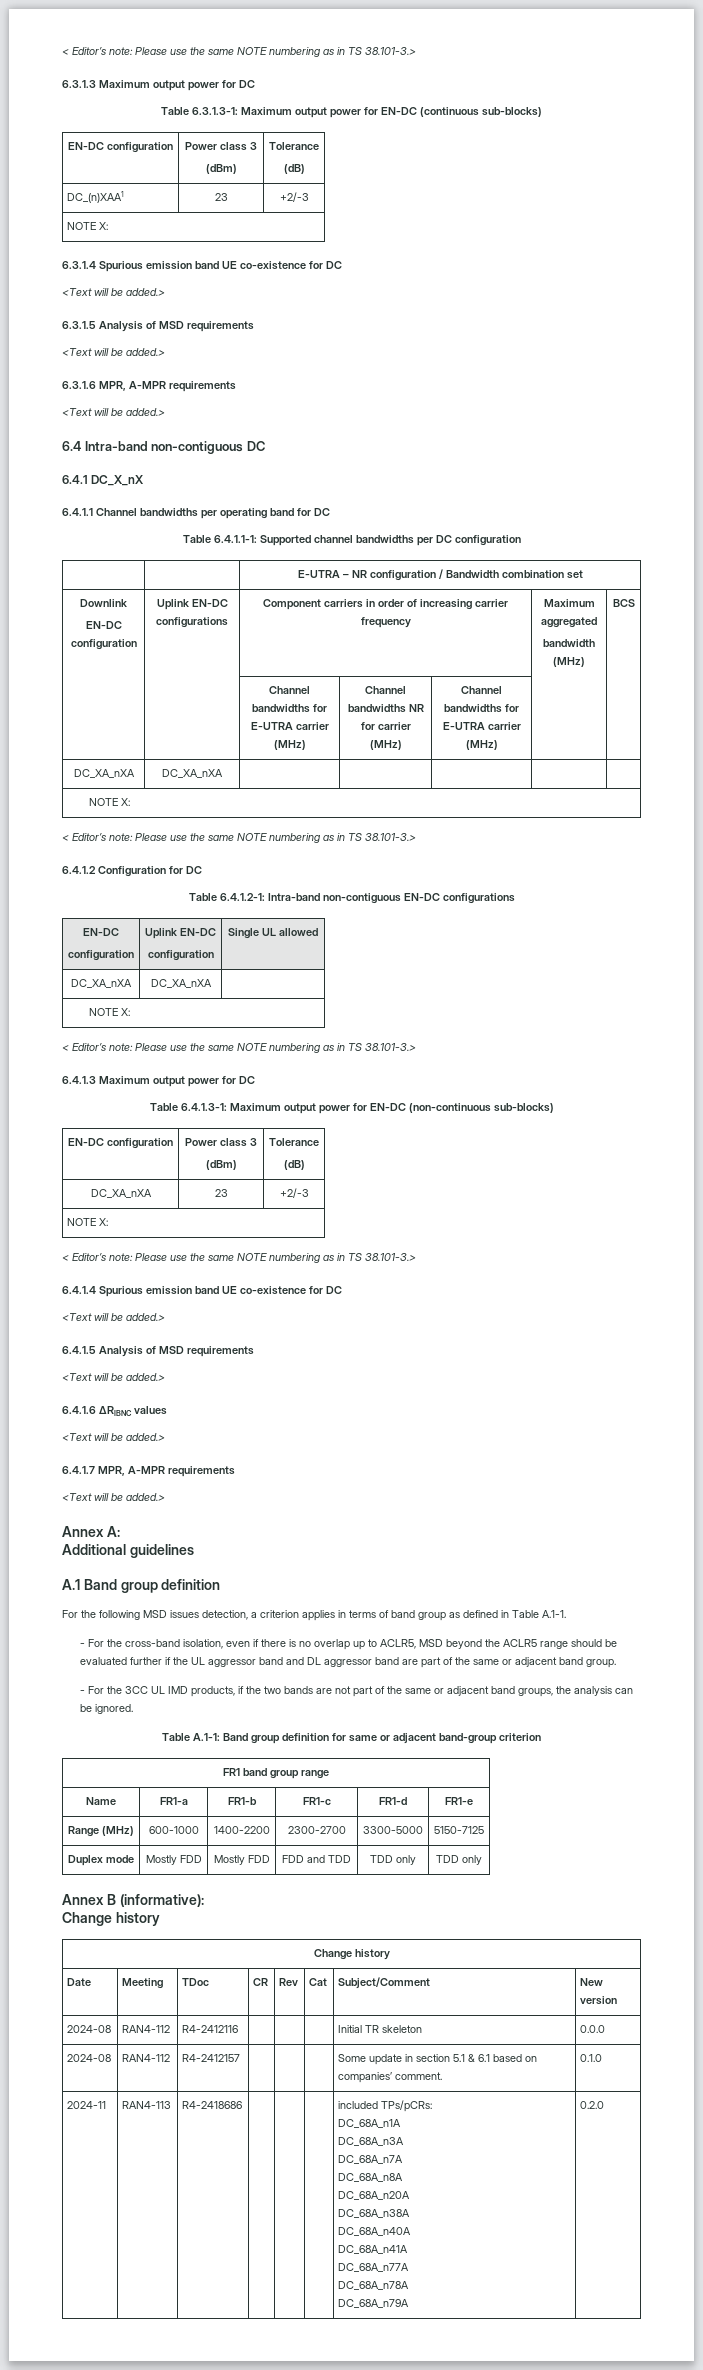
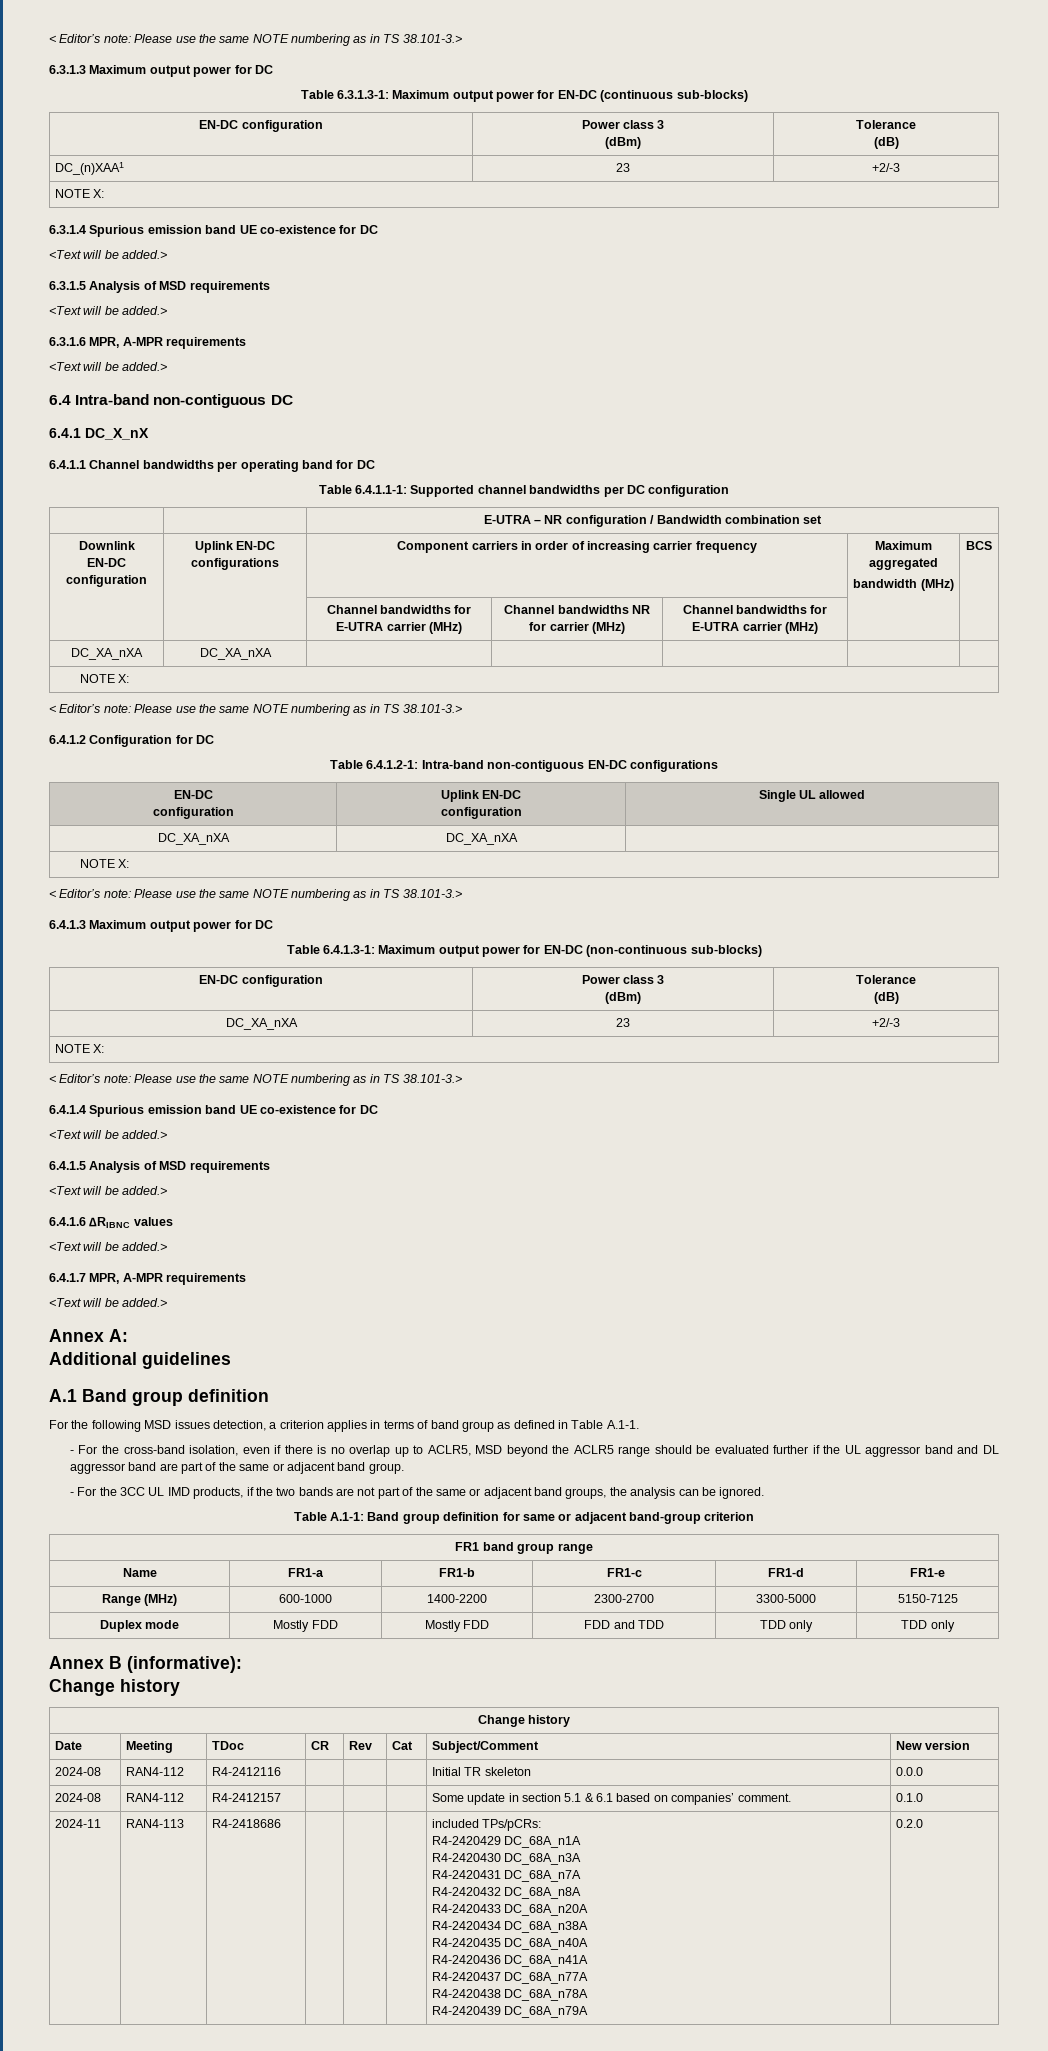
(433, 2106) none -> [431,1836,501,1845] R4-2420429
(402, 2123) none -> [431,1853,501,1862] R4-2420430
(405, 2141) none -> [431,1870,501,1879] R4-2420431
(404, 2159) none -> [431,1887,501,1896] R4-2420432
(404, 2177) none -> [431,1904,501,1913] R4-2420433
(411, 2195) none -> [431,1921,501,1930] R4-2420434
(411, 2213) none -> [431,1938,501,1947] R4-2420435
(412, 2231) none -> [431,1955,501,1964] R4-2420436
(409, 2249) none -> [431,1972,501,1981] R4-2420437
(410, 2267) none -> [431,1989,501,1998] R4-2420438
(410, 2285) none -> [431,2006,501,2015] R4-2420439

